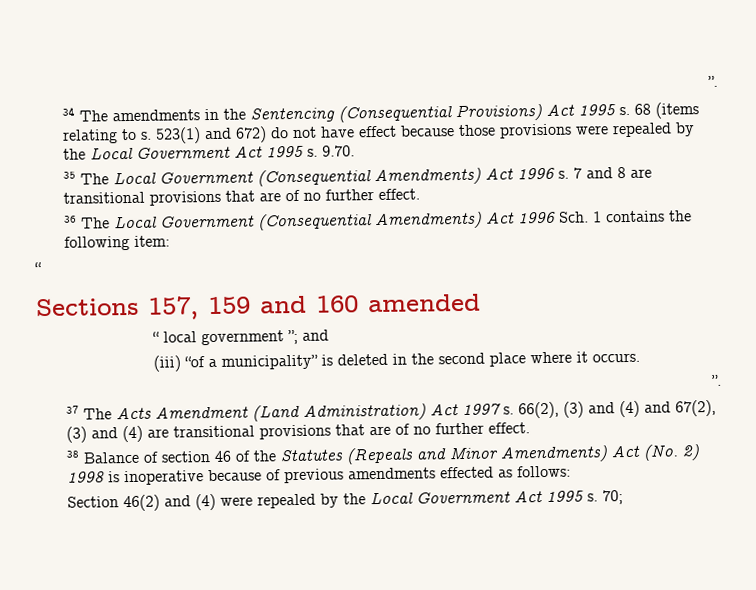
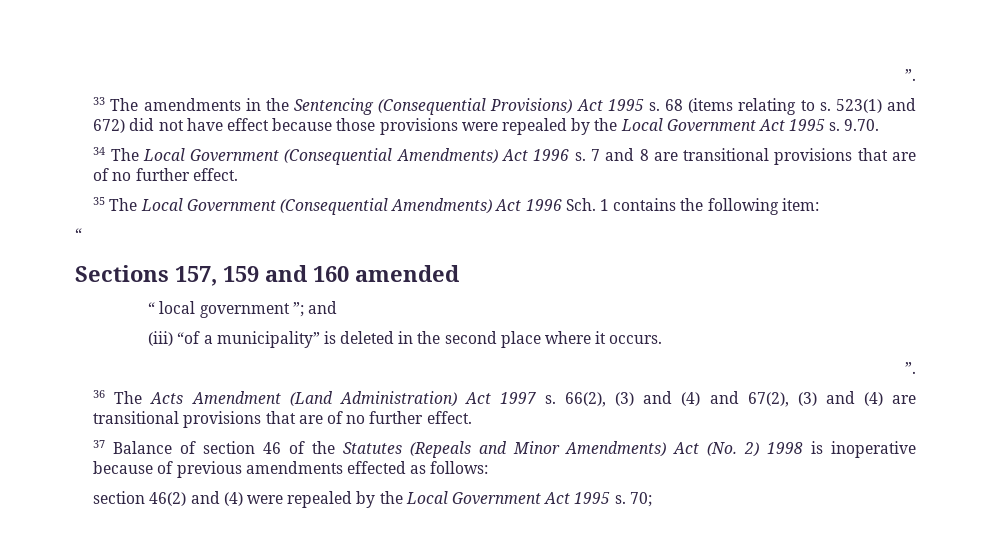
[708,75,718,88] [62,106,76,116] ”. // 34 -> [905,69,916,81] [93,97,106,105] ”. // 33
[270,127,290,139] do -> [129,118,155,131] did
[63,171,77,179] 35 -> [93,147,106,155] 34
[64,215,78,223] 36 -> [93,197,106,205] 35
[66,405,80,414] 37 -> [93,390,106,398] 36
[66,450,80,458] 38 -> [93,440,106,448] 37
[67,496,120,508] Section -> [93,491,146,504] section

